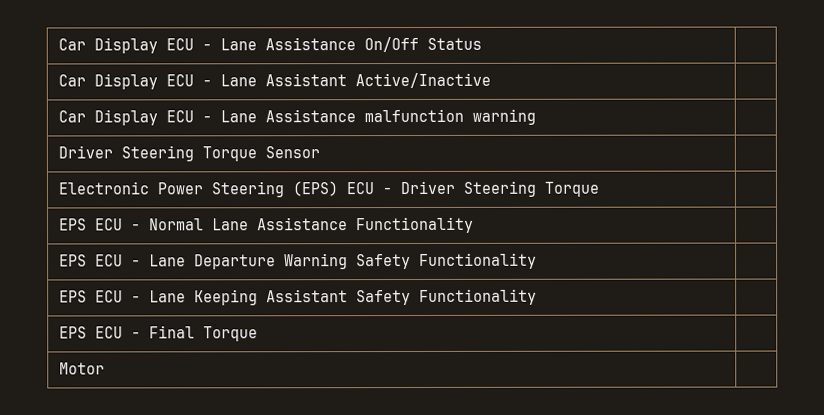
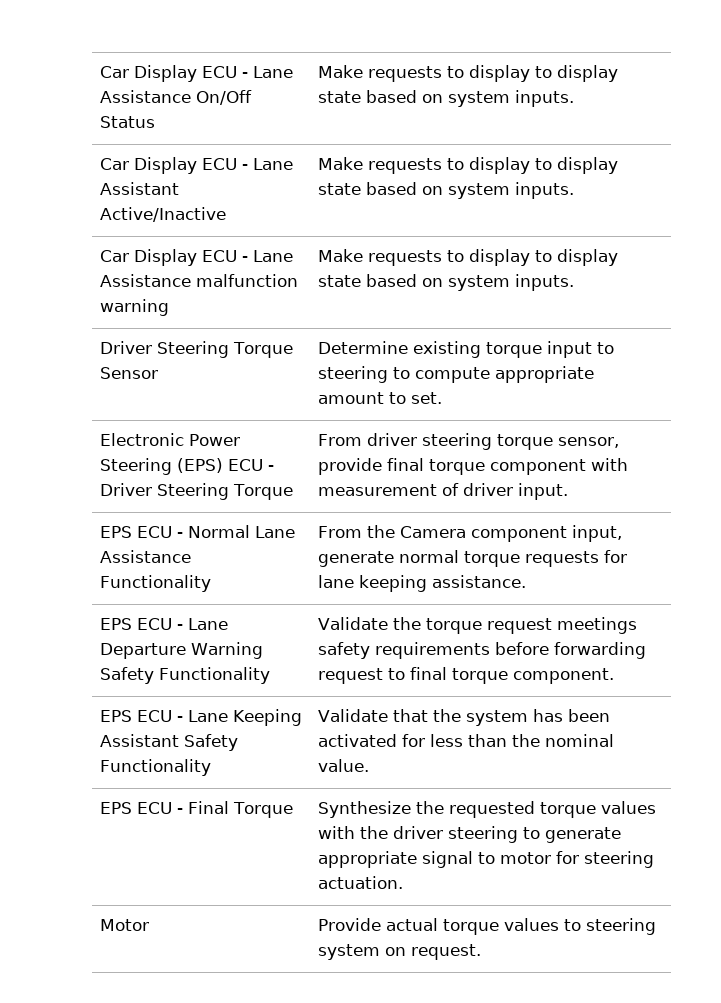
(482, 43) none -> [318,65,619,82] [318,90,575,107] Make requests to display to display state based on system inputs.
(491, 80) none -> [318,157,619,174] [318,182,575,199] Make requests to display to display state based on system inputs.
[57,145,320,162] // Driver Steering Torque Sensor | -> [318,249,619,266] [318,274,575,291] [100,341,294,358] [100,367,159,379] [318,341,615,358] [318,366,595,383] [318,392,443,404] Make requests to display to display state based on system inputs. // Driver Steering Torque Sensor | Determine existing torque input to steering to compute appropriate amount to set.
(599, 189) none -> [318,433,620,450] [318,458,629,475] [318,483,569,500] From driver steering torque sensor, provide final torque component with measurement of driver input.
(474, 225) none -> [318,525,623,542] [318,550,628,567] [318,575,527,592] From the Camera component input, generate normal torque requests for lane keeping assistance.
(537, 260) none -> [318,617,638,634] [318,642,647,659] [318,667,615,684] Validate the torque request meetings safety requirements before forwarding request to final torque component.
(537, 296) none -> [318,709,611,726] [318,734,615,747] [318,759,370,772] Validate that the system has been activated for less than the nominal value.
[58,362,105,375] // Motor | -> [318,801,657,818] [318,826,622,843] [318,851,655,868] [318,876,404,889] [100,919,150,931] [318,918,657,935] [318,944,482,960] Synthesize the requested torque values with the driver steering to generate appropriate signal to motor for steering actuation. // Motor | Provide actual torque values to steering system on request.

